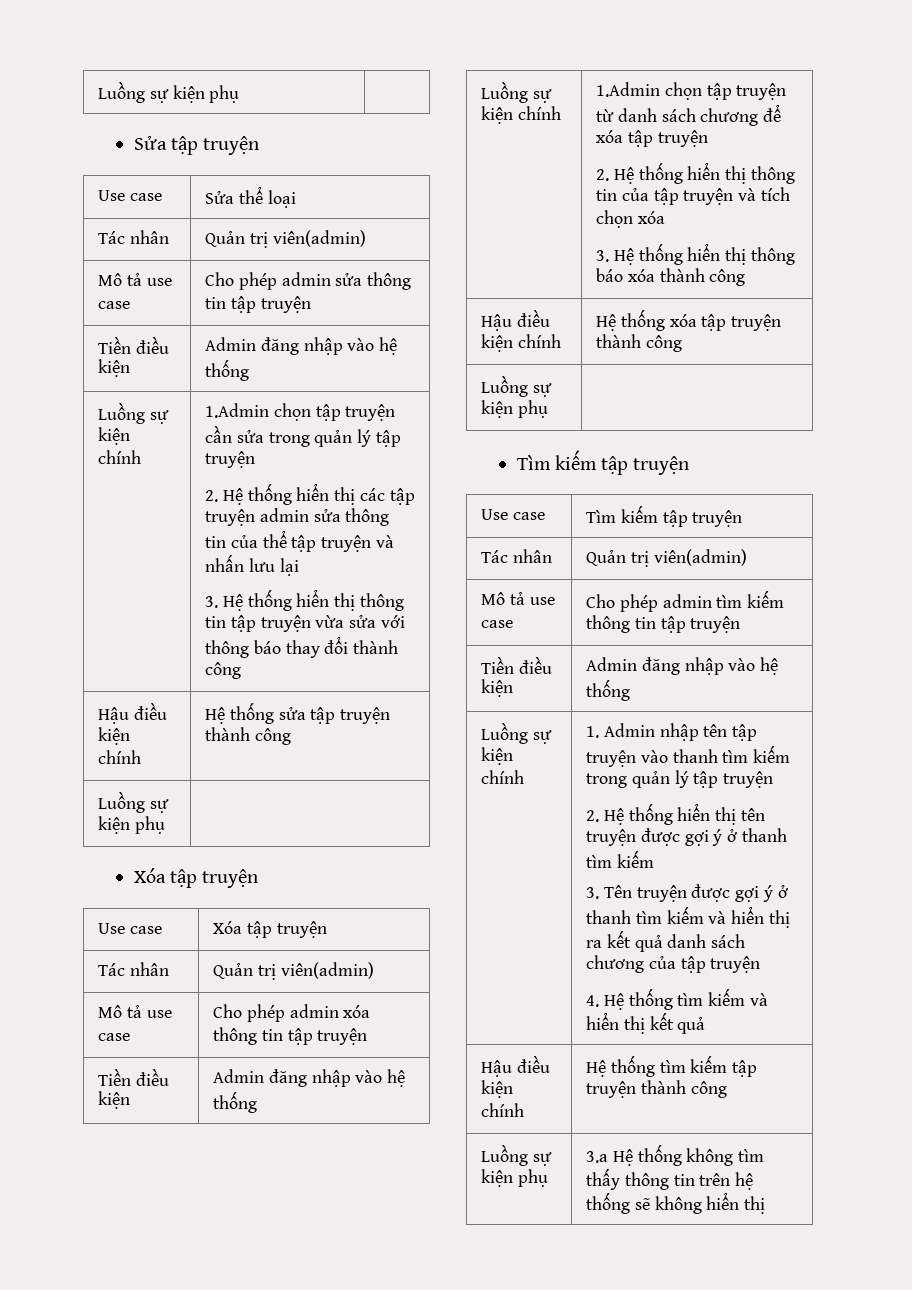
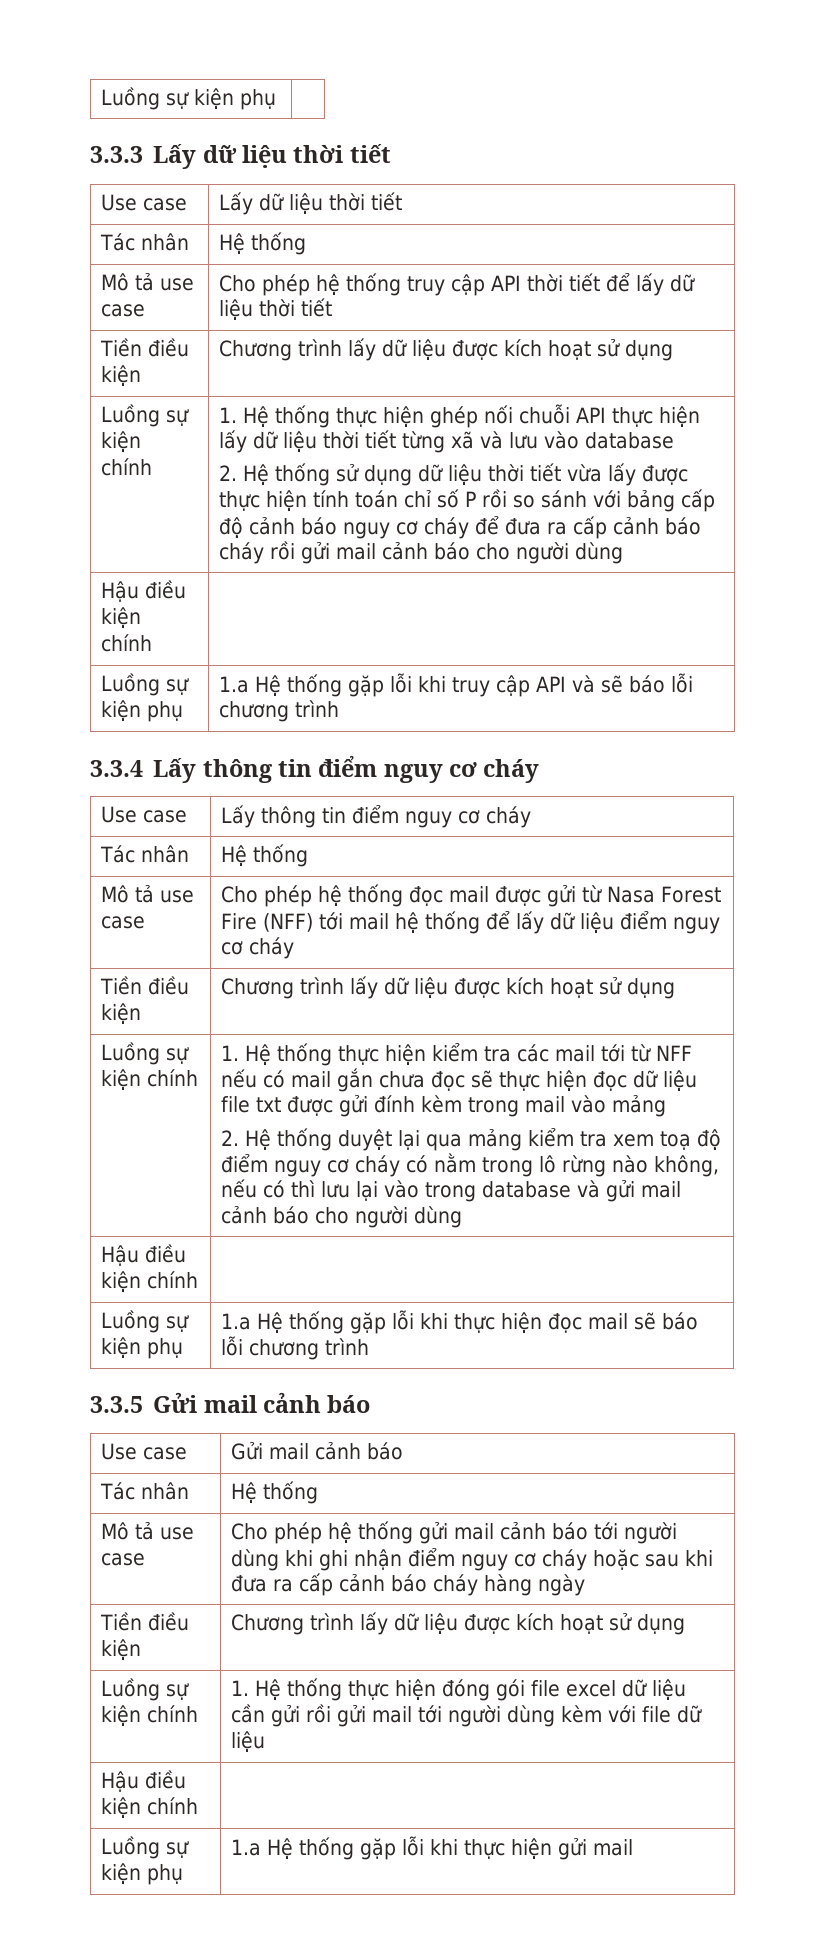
[98,81,240,103] [133,136,260,155] [98,190,163,201] [205,186,296,208] [98,230,170,244] [205,230,366,248] [98,273,172,286] [98,301,131,309] [205,272,412,290] [205,296,311,313] [98,336,170,354] [98,359,131,377] [205,337,398,355] [205,359,250,381] [98,402,170,424] [98,427,131,445] [98,450,142,464] [205,403,396,421] [205,425,401,447] [205,451,256,468] [205,483,415,505] [205,508,390,526] [205,530,394,552] [205,554,299,576] [205,589,404,611] [205,615,405,632] [205,636,399,658] [205,662,242,679] [98,702,168,724] [98,727,131,745] [98,750,142,764] [205,702,391,724] [205,727,292,745] [98,791,170,813] [98,816,166,834] [133,868,259,888] [98,923,163,934] [213,921,327,938] [98,962,170,976] [213,962,374,980] [98,1005,172,1018] [98,1033,131,1041] [213,1004,371,1022] [213,1027,368,1045] [98,1068,170,1086] [98,1091,131,1109] [213,1069,406,1087] [213,1091,258,1113] [481,81,553,103] [481,106,562,124] [596,82,787,100] [596,104,782,126] [596,130,708,147] [596,162,795,184] [596,187,790,205] [596,210,666,228] [596,243,795,265] [596,268,746,286] [481,309,551,331] [481,334,562,352] [596,309,782,331] [596,334,683,352] [481,375,553,397] [481,400,549,418] [516,450,690,475] [481,509,546,520] [586,505,743,527] [481,549,553,563] [586,549,747,567] [481,592,555,605] [481,620,514,628] [586,590,785,612] [586,615,741,633] [481,656,553,674] [481,679,514,697] [586,657,779,675] [586,679,631,701] [481,722,553,744] [481,747,514,765] [481,770,525,784] [586,723,758,741] [586,745,791,767] [586,770,774,788] [586,803,765,825] [586,828,787,846] [586,850,655,868] [586,884,788,902] [586,906,790,928] [586,930,746,952] [586,955,761,973] [586,988,768,1010] [586,1012,706,1034] [481,1055,551,1077] [481,1080,514,1098] [481,1103,525,1117] [586,1055,758,1077] [586,1080,727,1098] [481,1144,553,1166] [481,1169,549,1187] [586,1144,765,1166] [586,1168,754,1190] [586,1192,766,1214] Luồng sự kiện phụ | // Sửa tập truyện // Use case | Sửa thể loại // Tác nhân | Quản trị viên(admin) // Mô tả use case | Cho phép admin sửa thông tin tập truyện // Tiền điều kiện | Admin đăng nhập vào hệ thống // Luồng sự kiện chính | 1.Admin chọn tập truyện cần sửa trong quản lý tập truyện // 2. Hệ thống hiển thị các tập truyện admin sửa thông tin của thể tập truyện và nhấn lưu lại // 3. Hệ thống hiển thị thông tin tập truyện vừa sửa với thông báo thay đổi thành công // Hậu điều kiện chính | Hệ thống sửa tập truyện thành công // Luồng sự kiện phụ | // Xóa tập truyện // Use case | Xóa tập truyện // Tác nhân | Quản trị viên(admin) // Mô tả use case | Cho phép admin xóa thông tin tập truyện // Tiền điều kiện | Admin đăng nhập vào hệ thống // Luồng sự kiện chính | 1.Admin chọn tập truyện từ danh sách chương để xóa tập truyện // 2. Hệ thống hiển thị thông tin của tập truyện và tích chọn xóa // 3. Hệ thống hiển thị thông báo xóa thành công // Hậu điều kiện chính | Hệ thống xóa tập truyện thành công // Luồng sự kiện phụ | // Tìm kiếm tập truyện // Use case | Tìm kiếm tập truyện // Tác nhân | Quản trị viên(admin) // Mô tả use case | Cho phép admin tìm kiếm thông tin tập truyện // Tiền điều kiện | Admin đăng nhập vào hệ thống // Luồng sự kiện chính | 1. Admin nhập tên tập truyện vào thanh tìm kiếm trong quản lý tập truyện // 2. Hệ thống hiển thị tên truyện được gợi ý ở thanh tìm kiếm // 3. Tên truyện được gợi ý ở thanh tìm kiếm và hiển thị ra kết quả danh sách chương của tập truyện // 4. Hệ thống tìm kiếm và hiển thị kết quả // Hậu điều kiện chính | Hệ thống tìm kiếm tập truyện thành công // Luồng sự kiện phụ | 3.a Hệ thống không tìm thấy thông tin trên hệ thống sẽ không hiển thị -> [101,87,277,110] [90,144,391,169] [101,194,188,211] [219,192,403,215] [100,233,190,251] [219,232,307,255] [101,272,195,291] [101,304,146,317] [219,272,696,296] [219,298,333,320] [100,338,190,357] [101,365,142,386] [219,338,674,361] [101,404,190,427] [101,431,142,452] [101,458,153,476] [219,404,701,428] [219,430,675,453] [219,463,689,486] [219,489,716,512] [219,515,702,539] [219,541,624,564] [101,580,187,602] [101,607,142,628] [101,634,153,652] [101,673,190,696] [101,700,184,722] [219,673,694,697] [219,700,340,722] [90,755,540,783] [101,806,188,823] [221,804,532,828] [100,845,190,863] [221,844,309,867] [101,884,195,903] [101,916,146,929] [221,884,722,907] [221,910,721,934] [221,937,295,959] [100,976,190,995] [101,1003,142,1024] [221,976,676,999] [101,1042,190,1065] [101,1069,199,1090] [221,1042,693,1066] [221,1068,698,1092] [221,1094,667,1117] [221,1127,722,1151] [221,1153,720,1177] [221,1179,682,1202] [221,1205,463,1228] [101,1244,187,1266] [101,1271,199,1292] [101,1310,190,1333] [101,1337,184,1359] [221,1310,699,1334] [221,1336,370,1360] [90,1392,371,1413] [101,1443,188,1460] [231,1441,404,1460] [100,1482,190,1500] [231,1481,319,1504] [101,1521,195,1540] [101,1553,146,1566] [231,1521,678,1544] [231,1547,714,1571] [231,1573,586,1596] [100,1612,190,1631] [101,1639,142,1660] [231,1612,686,1635] [101,1678,190,1701] [101,1705,199,1726] [231,1678,687,1701] [231,1704,703,1727] [231,1731,266,1752] [101,1770,187,1792] [101,1797,199,1818] [101,1836,190,1859] [101,1863,184,1885] [231,1836,634,1860] Luồng sự kiện phụ | // 3.3.3 Lấy dữ liệu thời tiết // Use case | Lấy dữ liệu thời tiết // Tác nhân | Hệ thống // Mô tả use case | Cho phép hệ thống truy cập API thời tiết để lấy dữ liệu thời tiết // Tiền điều kiện | Chương trình lấy dữ liệu được kích hoạt sử dụng // Luồng sự kiện chính | 1. Hệ thống thực hiện ghép nối chuỗi API thực hiện lấy dữ liệu thời tiết từng xã và lưu vào database // 2. Hệ thống sử dụng dữ liệu thời tiết vừa lấy được thực hiện tính toán chỉ số P rồi so sánh với bảng cấp độ cảnh báo nguy cơ cháy để đưa ra cấp cảnh báo cháy rồi gửi mail cảnh báo cho người dùng // Hậu điều kiện chính | // Luồng sự kiện phụ | 1.a Hệ thống gặp lỗi khi truy cập API và sẽ báo lỗi chương trình // 3.3.4 Lấy thông tin điểm nguy cơ cháy // Use case | Lấy thông tin điểm nguy cơ cháy // Tác nhân | Hệ thống // Mô tả use case | Cho phép hệ thống đọc mail được gửi từ Nasa Forest Fire (NFF) tới mail hệ thống để lấy dữ liệu điểm nguy cơ cháy // Tiền điều kiện | Chương trình lấy dữ liệu được kích hoạt sử dụng // Luồng sự kiện chính | 1. Hệ thống thực hiện kiểm tra các mail tới từ NFF nếu có mail gắn chưa đọc sẽ thực hiện đọc dữ liệu file txt được gửi đính kèm trong mail vào mảng // 2. Hệ thống duyệt lại qua mảng kiểm tra xem toạ độ điểm nguy cơ cháy có nằm trong lô rừng nào không, nếu có thì lưu lại vào trong database và gửi mail cảnh báo cho người dùng // Hậu điều kiện chính | // Luồng sự kiện phụ | 1.a Hệ thống gặp lỗi khi thực hiện đọc mail sẽ báo lỗi chương trình // 3.3.5 Gửi mail cảnh báo // Use case | Gửi mail cảnh báo // Tác nhân | Hệ thống // Mô tả use case | Cho phép hệ thống gửi mail cảnh báo tới người dùng khi ghi nhận điểm nguy cơ cháy hoặc sau khi đưa ra cấp cảnh báo cháy hàng ngày // Tiền điều kiện | Chương trình lấy dữ liệu được kích hoạt sử dụng // Luồng sự kiện chính | 1. Hệ thống thực hiện đóng gói file excel dữ liệu cần gửi rồi gửi mail tới người dùng kèm với file dữ liệu // Hậu điều kiện chính | // Luồng sự kiện phụ | 1.a Hệ thống gặp lỗi khi thực hiện gửi mail

